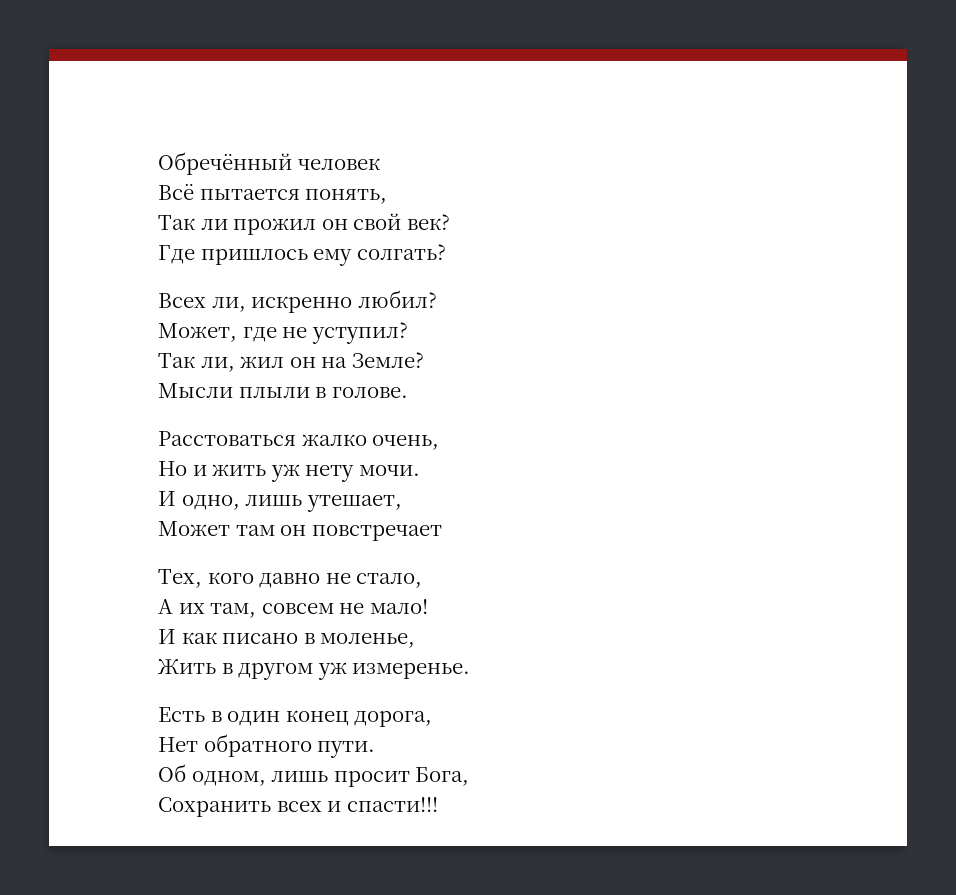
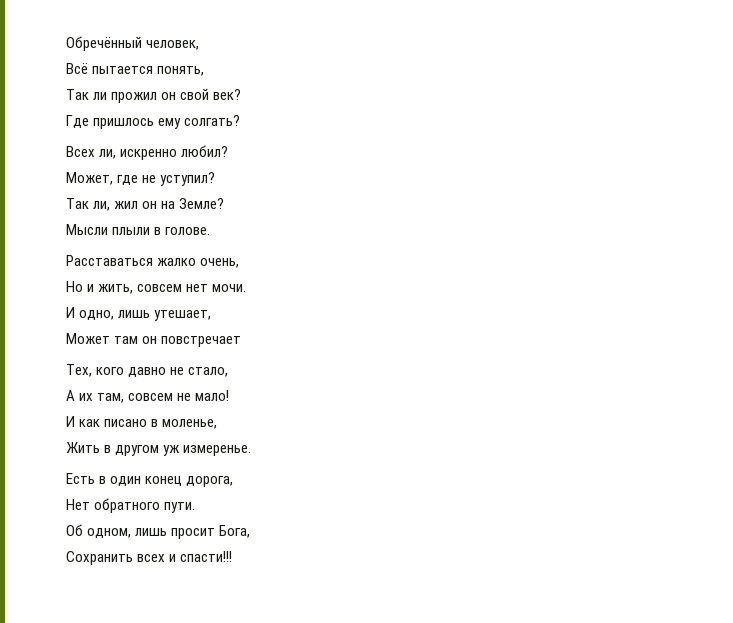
[297,158,380,170] человек -> [146,40,200,50] человек,
[158,431,296,446] Расстоваться -> [66,255,153,266] Расставаться
[212,464,355,482] жить уж нету -> [98,284,209,294] жить, совсем нет

